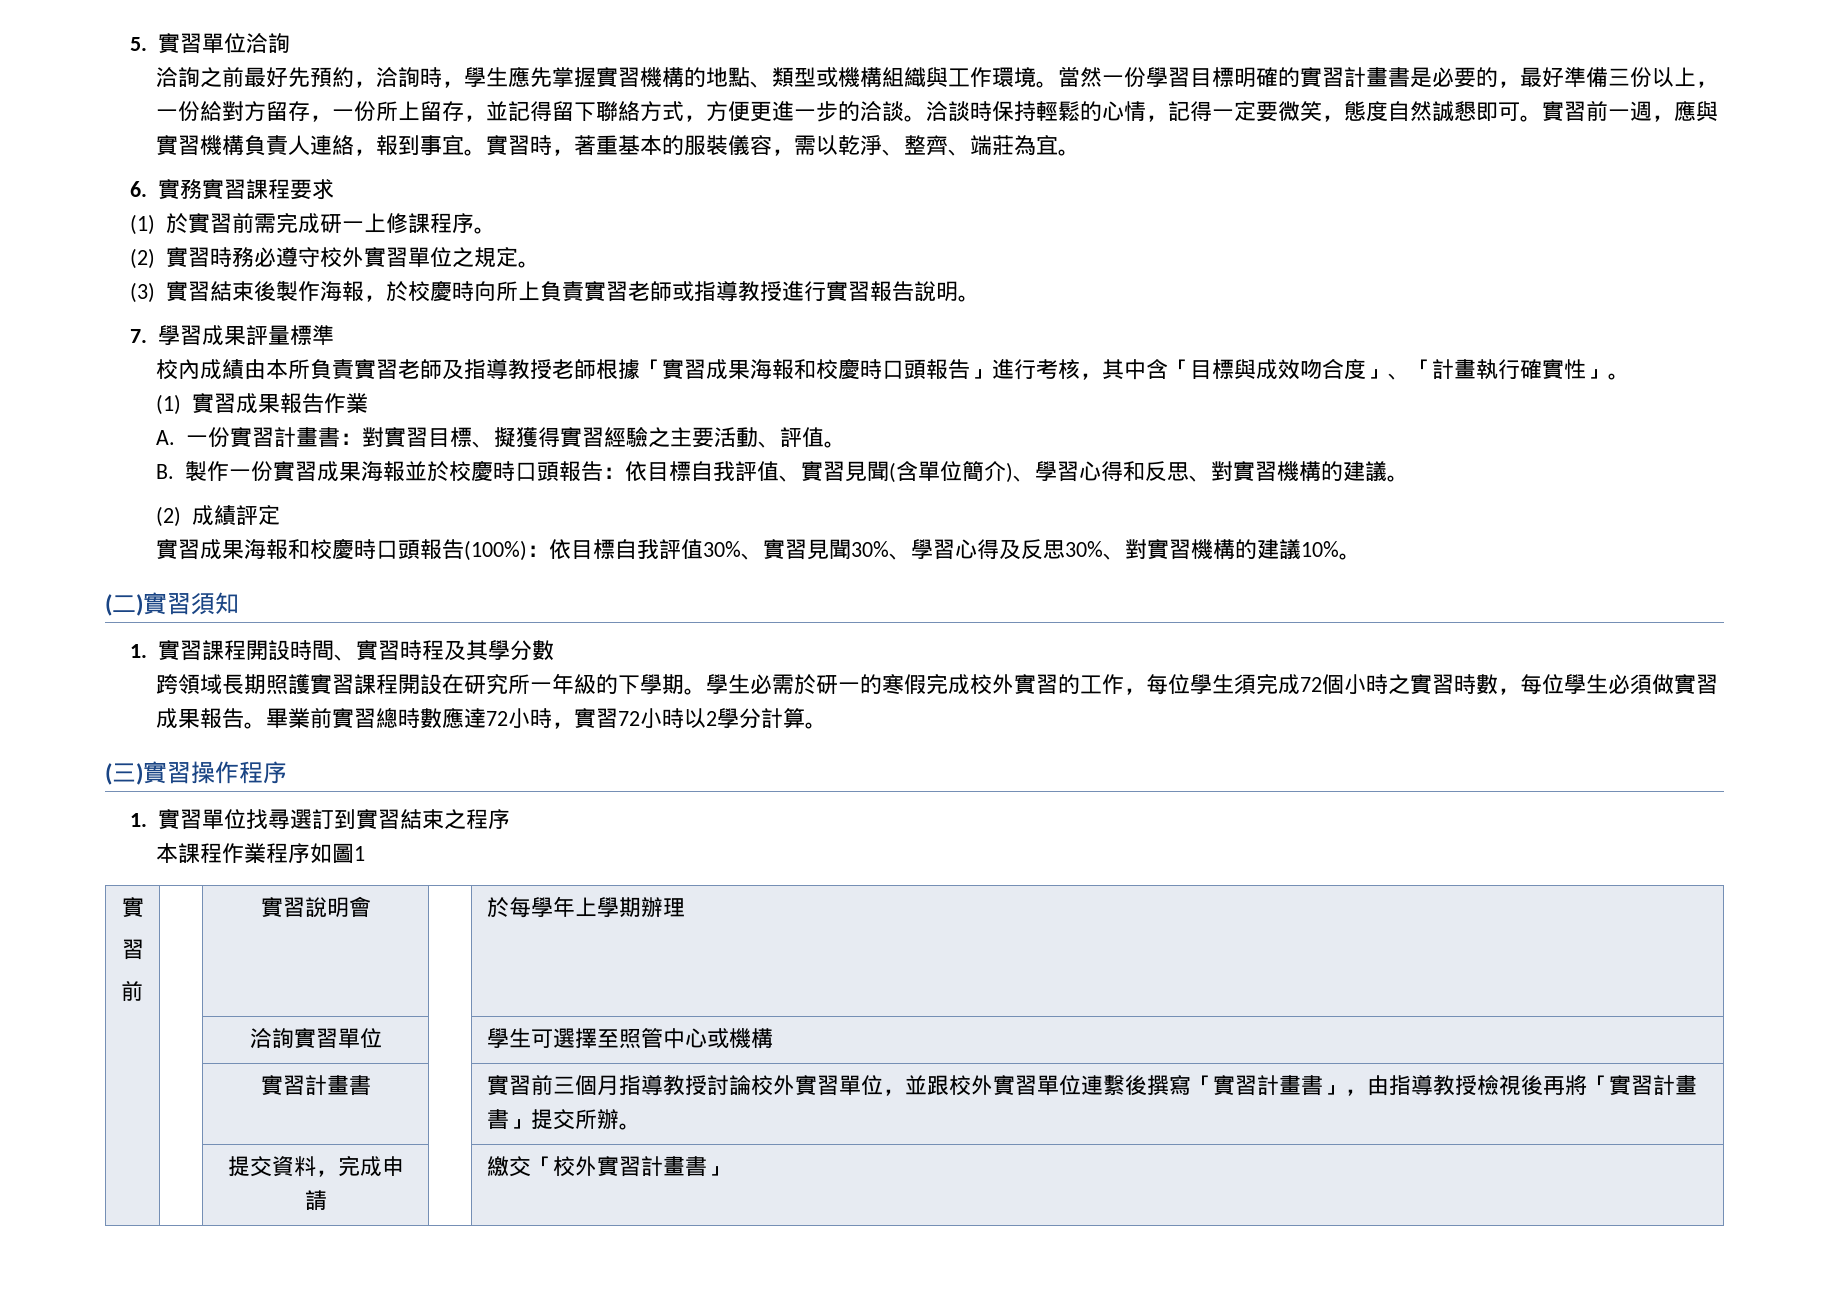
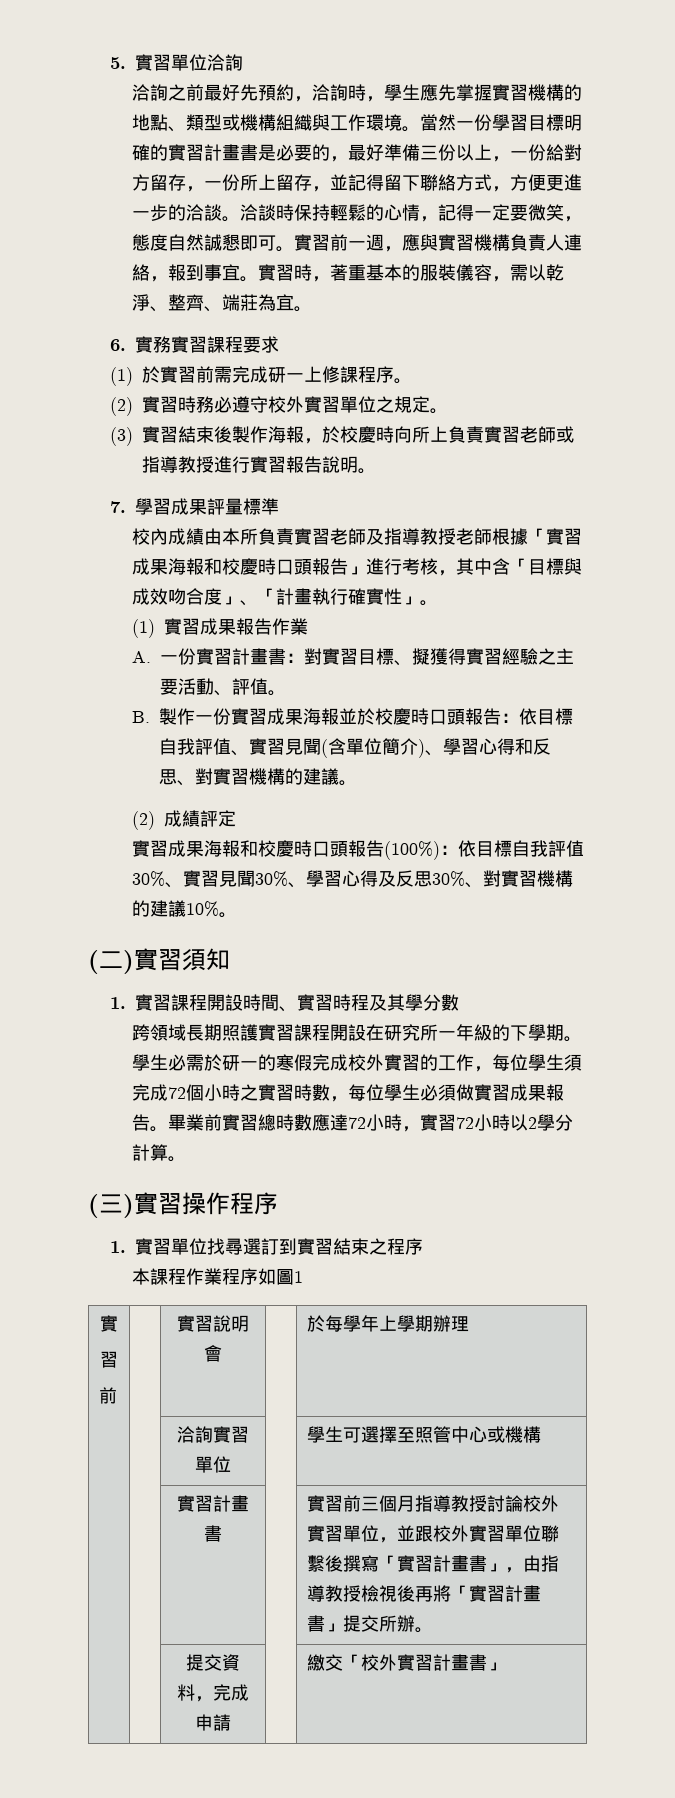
[1080,1075,1103,1095] 連 -> [541,1525,560,1542] 聯

